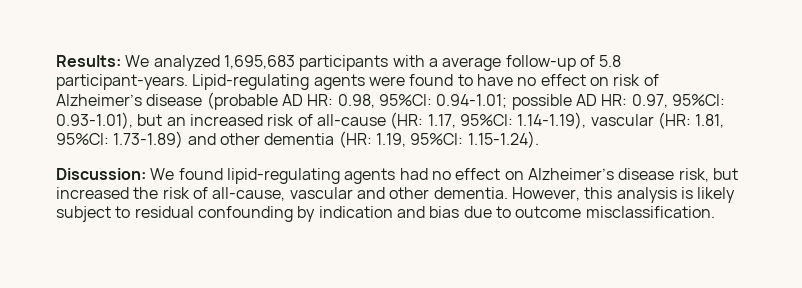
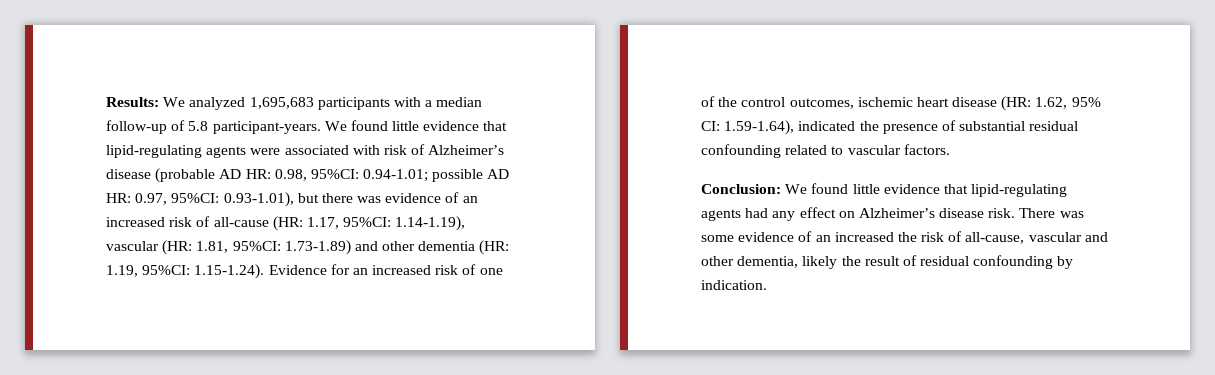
[442,57,502,71] average -> [436,97,483,107] median
[192,74,609,90] Lipid-regulating agents were found to have no effect on -> [324,120,508,131] [106,145,380,158] We found little evidence that lipid-regulating agents were associated with
(163, 120) none -> [321,192,460,203] there was evidence of
[56,168,223,180] // Discussion: We found -> [268,264,503,275] [701,96,1101,111] [701,120,1079,135] [701,144,950,158] [701,183,968,194] Evidence for an increased risk of one of the control outcomes, ischemic heart disease (HR: 1.62, 95% CI: 1.59-1.64), indicated the presence of substantial residual confounding related to vascular factors. // Conclusion: We found little evidence that
[431,171,451,180] no -> [772,211,796,221] any
[678,168,738,182] risk, but -> [988,208,1084,218] [701,231,831,242] risk. There was some evidence of an
[433,187,736,203] [56,206,715,222] dementia. However, this analysis is likely subject to residual confounding by indication and bias due to outcome misclassification. -> [737,255,1074,269] [701,280,767,290] dementia, likely the result of residual confounding by indication.

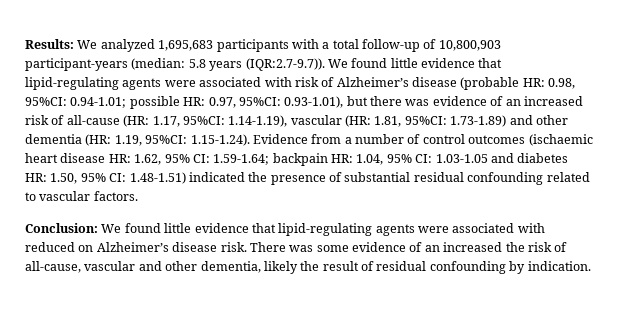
[436,97,483,107] median -> [332,39,359,49] total
[188,121,321,134] 5.8 participant-years. -> [438,40,501,51] [25,58,325,71] 10,800,903 participant-years (median: 5.8 years (IQR:2.7-9.7)).
[219,169,242,179] AD -> (520, 83) none
[487,169,510,179] AD -> (180, 102) none
[330,264,503,275] [701,96,913,109] for an increased risk of one of the control outcomes, ischemic -> [311,134,593,146] from a number of control outcomes (ischaemic
[1001,96,1032,111] (HR: -> [108,154,131,163] HR:
[724,120,795,135] 1.59-1.64), -> [213,153,569,166] [25,172,186,184] 1.59-1.64; backpain HR: 1.04, 95% CI: 1.03-1.05 and diabetes HR: 1.50, 95% CI: 1.48-1.51)
[745,207,836,221] had any effect -> [418,223,545,233] [25,242,75,252] were associated with reduced

